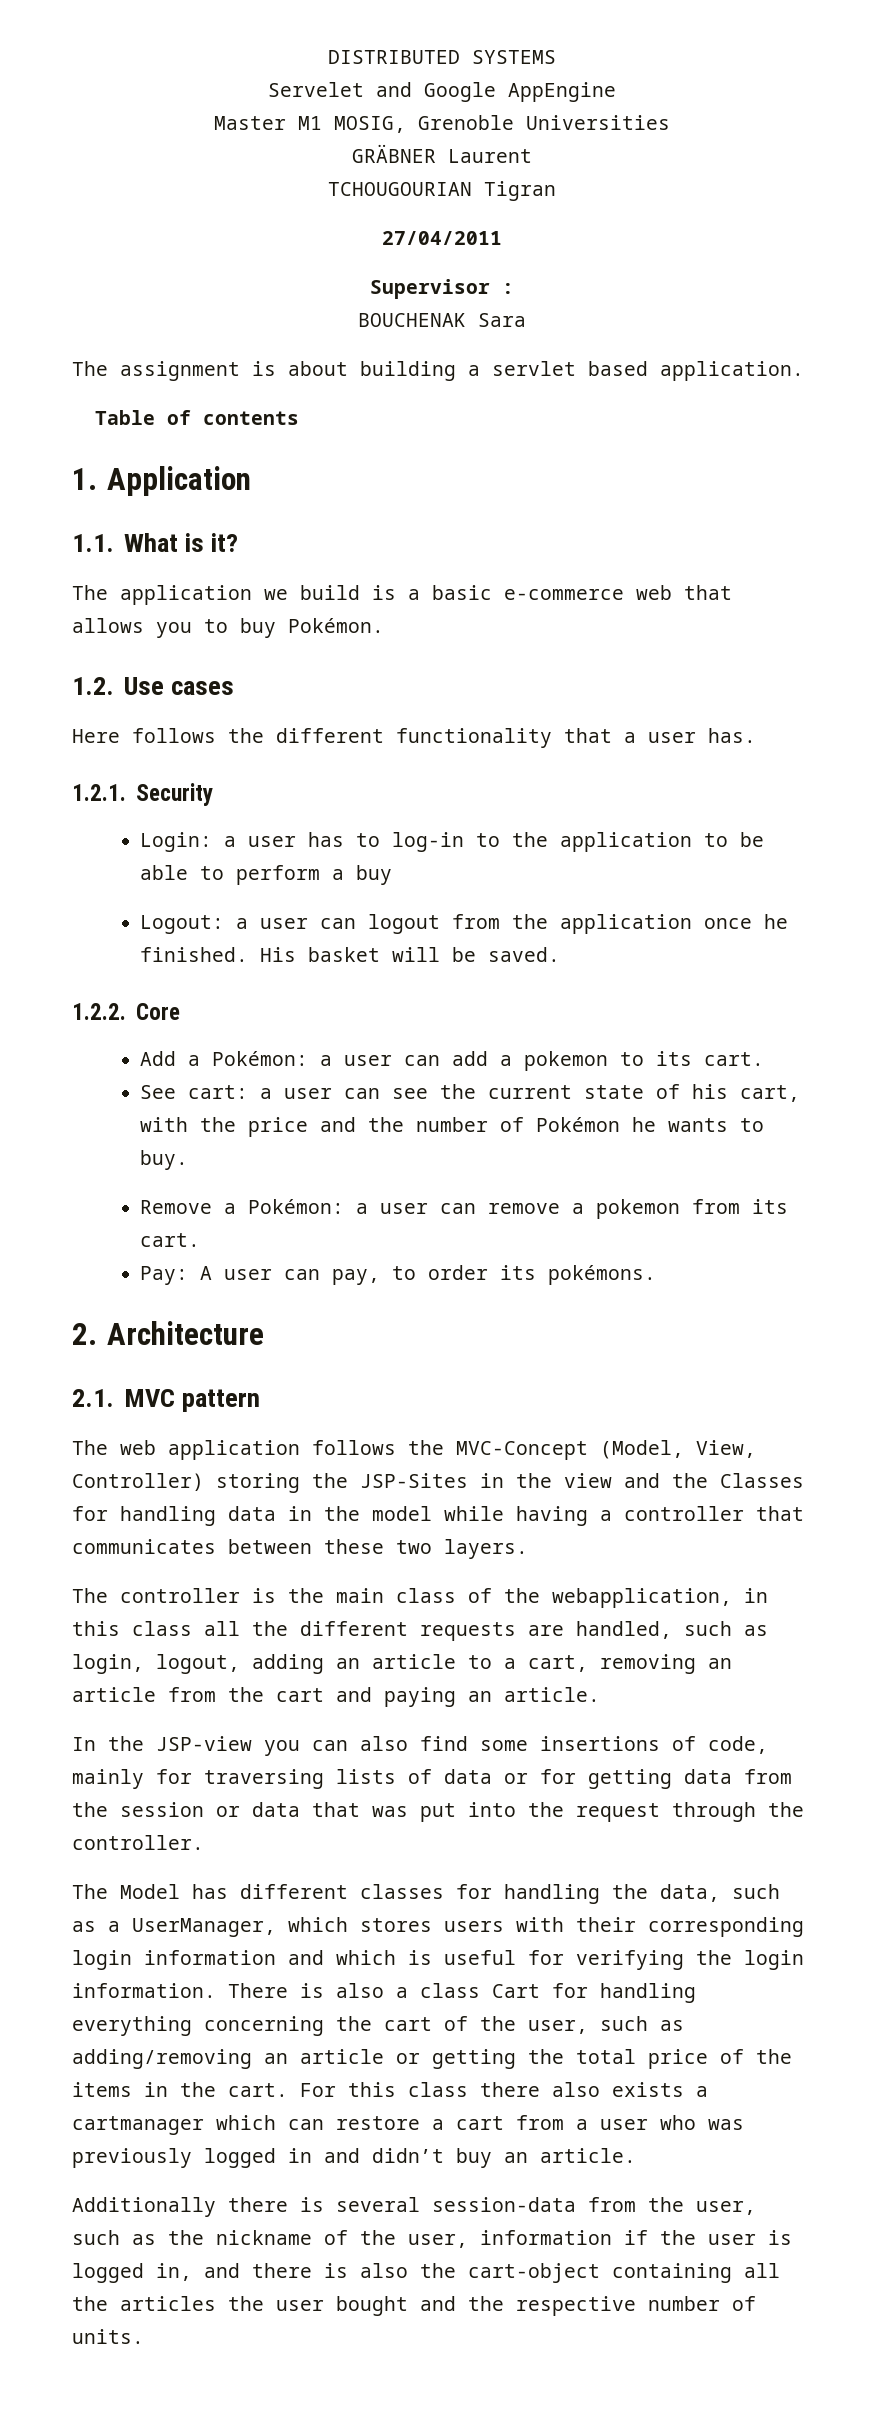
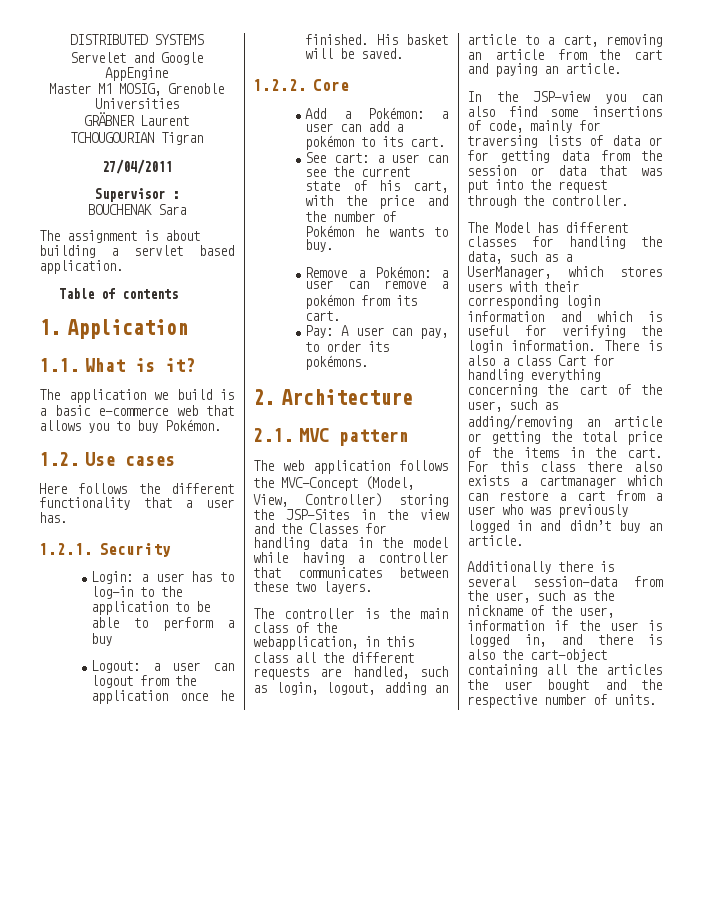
[523,1051,608,1071] pokemon -> [305,135,355,150] pokémon
[595,1199,680,1219] pokemon -> [305,294,355,309] pokémon

